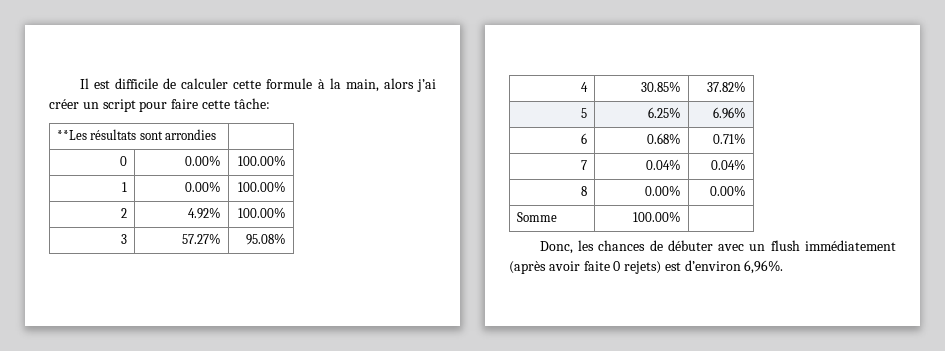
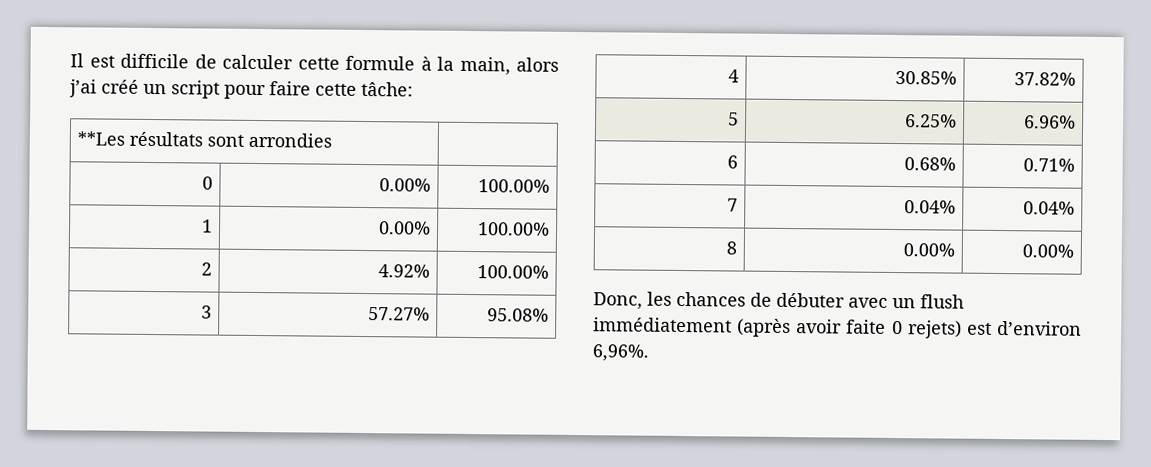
[49,99,79,109] créer -> [101,79,139,94] créé
[517,212,558,222] [632,211,681,222] // Somme | 100.00% | -> (1075, 251) none

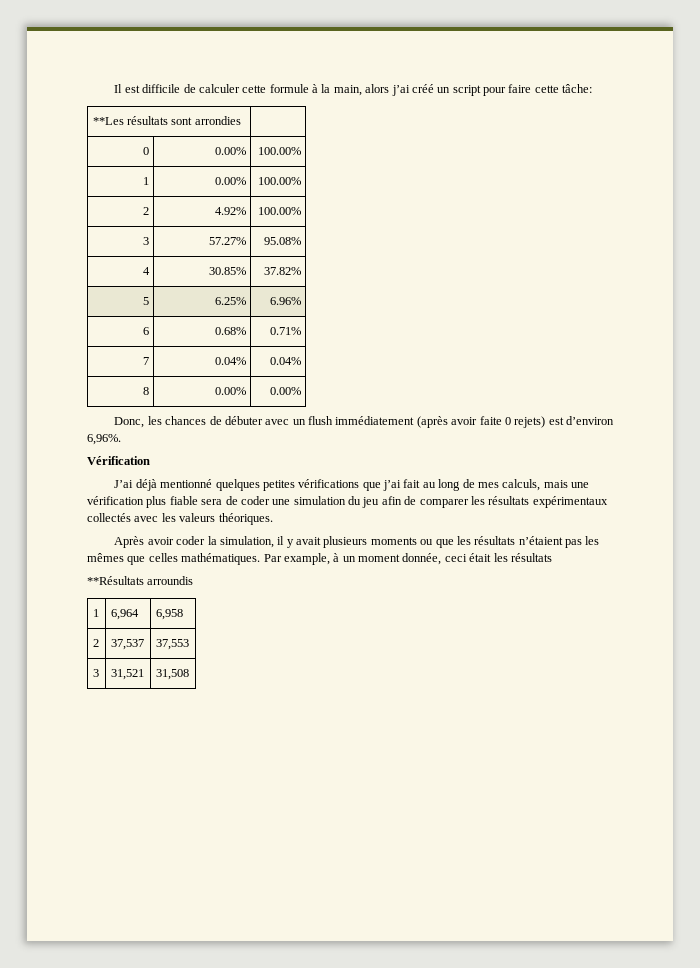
(649, 353) none -> [87,456,150,465] [114,479,590,491] [87,496,608,508] [87,513,273,525] [114,536,600,548] [87,553,552,565] [87,576,194,585] [92,609,99,617] [110,609,139,620] [155,609,183,620] [92,639,99,647] [110,639,144,650] [155,639,189,650] [92,669,99,677] [110,669,144,680] [155,669,189,680] // Vérification // J’ai déjà mentionné quelques petites vérifications que j’ai fait au long de mes calculs, mais une vérification plus fiable sera de coder une simulation du jeu afin de comparer les résultats expérimentaux collectés avec les valeurs théoriques. // Après avoir coder la simulation, il y avait plusieurs moments ou que les résultats n’étaient pas les mêmes que celles mathématiques. Par example, à un moment donnée, ceci était les résultats // **Résultats arroundis // 1 | 6,964 | 6,958 // 2 | 37,537 | 37,553 // 3 | 31,521 | 31,508

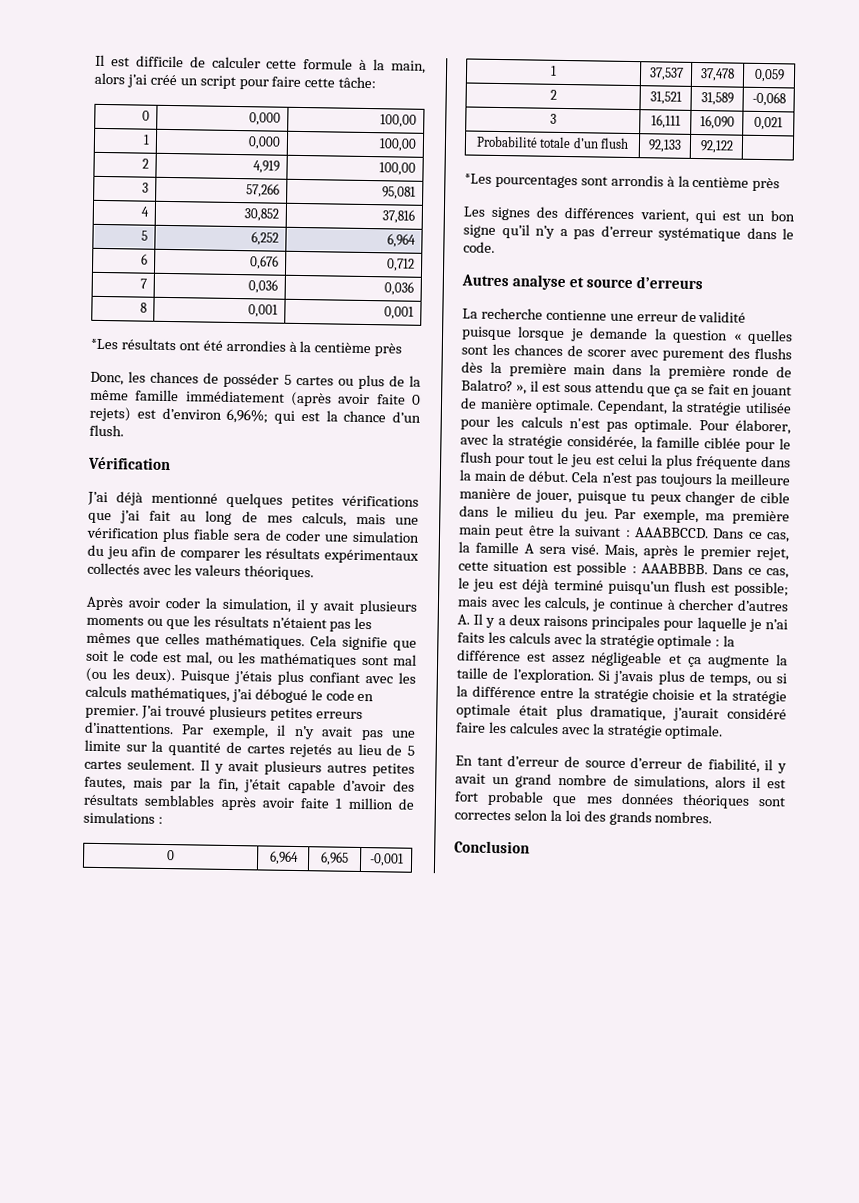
[92,116,241,125] [142,147,149,155] [214,147,246,155] [257,147,301,155] [142,177,149,185] [214,177,246,185] [257,177,301,185] [142,207,149,215] [214,207,246,215] [257,207,301,215] [142,237,149,245] [208,237,246,245] [263,237,301,245] // **Les résultats sont arrondies | // 0 | 0.00% | 100.00% // 1 | 0.00% | 100.00% // 2 | 4.92% | 100.00% // 3 | 57.27% | 95.08% -> [141,110,150,121] [248,112,281,126] [379,114,417,128] [142,134,150,145] [247,136,281,150] [378,138,417,152] [141,158,149,169] [252,160,280,174] [378,162,416,176] [141,182,149,193] [245,183,280,198] [381,186,416,200] // 0 | 0,000 | 100,00 // 1 | 0,000 | 100,00 // 2 | 4,919 | 100,00 // 3 | 57,266 | 95,081
[208,267,246,275] [263,267,301,275] 30.85% | 37.82% -> [243,208,279,222] [381,209,415,224] 30,852 | 37,816
[214,297,246,305] [269,297,301,305] 6.25% | 6.96% -> [250,231,279,246] [386,233,416,248] 6,252 | 6,964
[214,327,246,335] [269,327,301,335] 0.68% | 0.71% -> [249,255,279,270] [386,258,415,272] 0,676 | 0,712
[214,357,246,365] [269,357,301,365] 0.04% | 0.04% -> [247,279,278,294] [383,281,414,296] 0,036 | 0,036
[214,387,246,395] [269,387,301,395] [114,416,334,428] 0.00% | 0.00% // Donc, les chances de débuter avec un flush -> [247,304,278,318] [383,306,414,320] [90,338,403,357] [90,371,422,390] [90,389,180,402] 0,001 | 0,001 // *Les résultats ont été arrondies à la centième près // Donc, les chances de posséder 5 cartes ou plus de la même famille
[87,434,121,445] 6,96%. -> [226,408,421,424] [89,424,124,437] 6,96%; qui est la chance d’un flush.
[263,553,552,565] [87,576,194,585] [92,609,99,617] [110,609,139,620] [155,609,183,620] [92,639,99,647] [110,639,144,650] [155,639,189,650] [92,669,99,677] [110,669,144,680] [155,669,189,680] Par example, à un moment donnée, ceci était les résultats // **Résultats arroundis // 1 | 6,964 | 6,958 // 2 | 37,537 | 37,553 // 3 | 31,521 | 31,508 -> [310,635,417,651] [86,650,417,668] [85,667,416,686] [85,685,375,704] [85,704,363,722] [84,721,417,741] [84,739,415,758] [84,758,415,777] [84,776,415,794] [83,793,415,811] [83,811,163,824] [167,850,175,861] [268,850,299,866] [320,851,349,866] [368,853,404,867] [550,65,557,76] [648,67,684,81] [700,68,735,82] [753,68,785,83] [549,89,557,100] [649,91,682,105] [700,92,734,106] [751,91,786,107] [549,113,557,124] [650,114,681,129] [699,115,735,130] [754,116,783,131] [475,135,630,149] [648,139,682,153] [699,140,734,154] [464,173,781,192] [463,206,795,224] [463,224,794,242] [463,241,495,253] [461,274,703,291] [462,307,747,323] [461,326,794,345] [461,343,792,362] [461,361,792,380] [461,379,792,399] [460,397,792,416] [460,416,791,435] [460,433,791,453] [460,451,791,470] [459,469,790,488] [459,488,790,506] [459,505,790,525] [459,524,790,543] [458,541,789,561] [458,560,789,579] [458,577,789,597] [457,596,789,612] [457,613,788,633] [457,631,736,650] [457,649,788,669] [456,667,787,686] [456,685,787,705] [456,703,787,722] [456,721,724,740] [455,755,787,774] [455,773,786,791] [454,790,786,809] [454,809,713,826] [454,840,530,854] Cela signifie que soit le code est mal, ou les mathématiques sont mal (ou les deux). Puisque j’étais plus confiant avec les calculs mathématiques, j’ai débogué le code en premier. J’ai trouvé plusieurs petites erreurs d’inattentions. Par exemple, il n’y avait pas une limite sur la quantité de cartes rejetés au lieu de 5 cartes seulement. Il y avait plusieurs autres petites fautes, mais par la fin, j’était capable d’avoir des résultats semblables après avoir faite 1 million de simulations : // 0 | 6,964 | 6,965 | -0,001 // 1 | 37,537 | 37,478 | 0,059 // 2 | 31,521 | 31,589 | -0,068 // 3 | 16,111 | 16,090 | 0,021 // Probabilité totale d’un flush | 92,133 | 92,122 | // *Les pourcentages sont arrondis à la centième près // Les signes des différences varient, qui est un bon signe qu’il n’y a pas d’erreur systématique dans le code. // Autres analyse et source d’erreurs // La recherche contienne une erreur de validité puisque lorsque je demande la question « quelles sont les chances de scorer avec purement des flushs dès la première main dans la première ronde de Balatro? », il est sous attendu que ça se fait en jouant de manière optimale. Cependant, la stratégie utilisée pour les calculs n'est pas optimale. Pour élaborer, avec la stratégie considérée, la famille ciblée pour le flush pour tout le jeu est celui la plus fréquente dans la main de début. Cela n’est pas toujours la meilleure manière de jouer, puisque tu peux changer de cible dans le milieu du jeu. Par exemple, ma première main peut être la suivant : AAABBCCD. Dans ce cas, la famille A sera visé. Mais, après le premier rejet, cette situation est possible : AAABBBB. Dans ce cas, le jeu est déjà terminé puisqu’un flush est possible; mais avec les calculs, je continue à chercher d’autres A. Il y a deux raisons principales pour laquelle je n’ai faits les calculs avec la stratégie optimale : la différence est assez négligeable et ça augmente la taille de l’exploration. Si j’avais plus de temps, ou si la différence entre la stratégie choisie et la stratégie optimale était plus dramatique, j’aurait considéré faire les calcules avec la stratégie optimale. // En tant d’erreur de source d’erreur de fiabilité, il y avait un grand nombre de simulations, alors il est fort probable que mes données théoriques sont correctes selon la loi des grands nombres. // Conclusion

